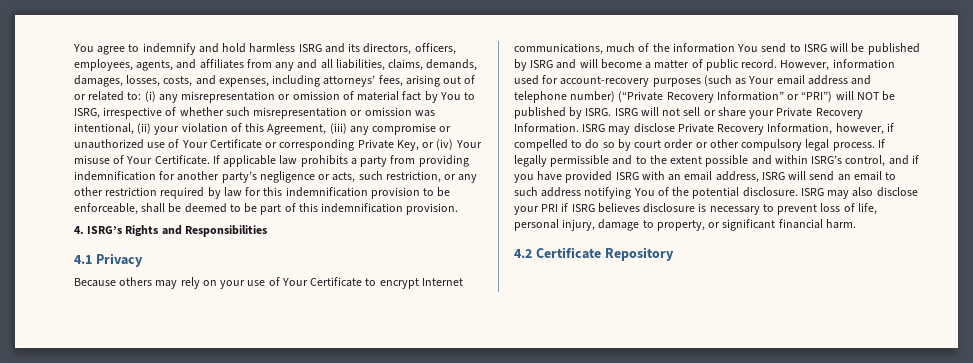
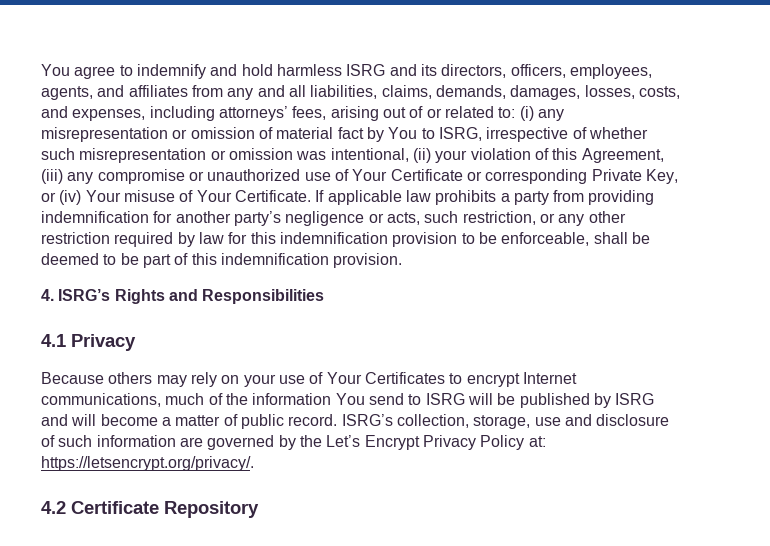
[310,277,363,287] Certificate -> [364,372,445,384] Certificates
[780,59,895,71] [514,75,872,87] [514,91,896,103] [514,107,863,119] [514,123,894,135] [514,139,885,151] [514,155,919,167] [514,171,897,183] [514,187,918,199] [514,203,877,215] [514,219,856,231] However, information used for account-recovery purposes (such as Your email address and telephone number) (“Private Recovery Information” or “PRI”) will NOT be published by ISRG. ISRG will not sell or share your Private Recovery Information. ISRG may disclose Private Recovery Information, however, if compelled to do so by court order or other compulsory legal process. If legally permissible and to the extent possible and within ISRG’s control, and if you have provided ISRG with an email address, ISRG will send an email to such address notifying You of the potential disclosure. ISRG may also disclose your PRI if ISRG believes disclosure is necessary to prevent loss of life, personal injury, damage to property, or significant financial harm. -> [341,414,670,429] [41,435,546,450] [41,456,254,471] ISRG’s collection, storage, use and disclosure of such information are governed by the Let’s Encrypt Privacy Policy at: https://letsencrypt.org/privacy/.

